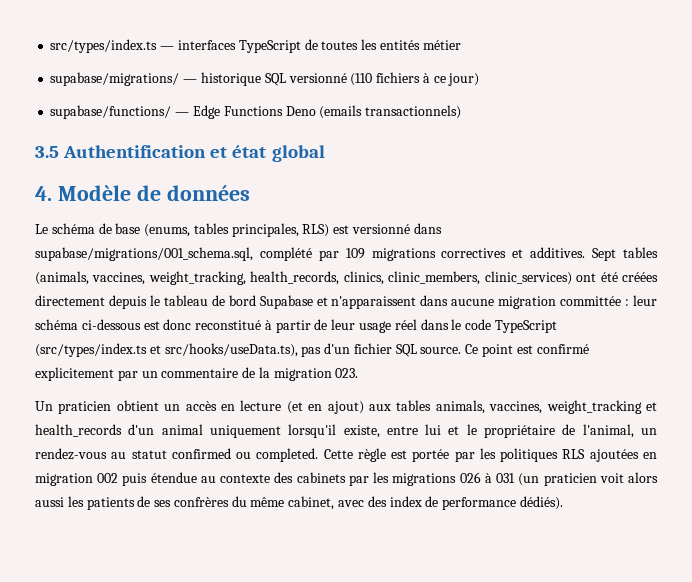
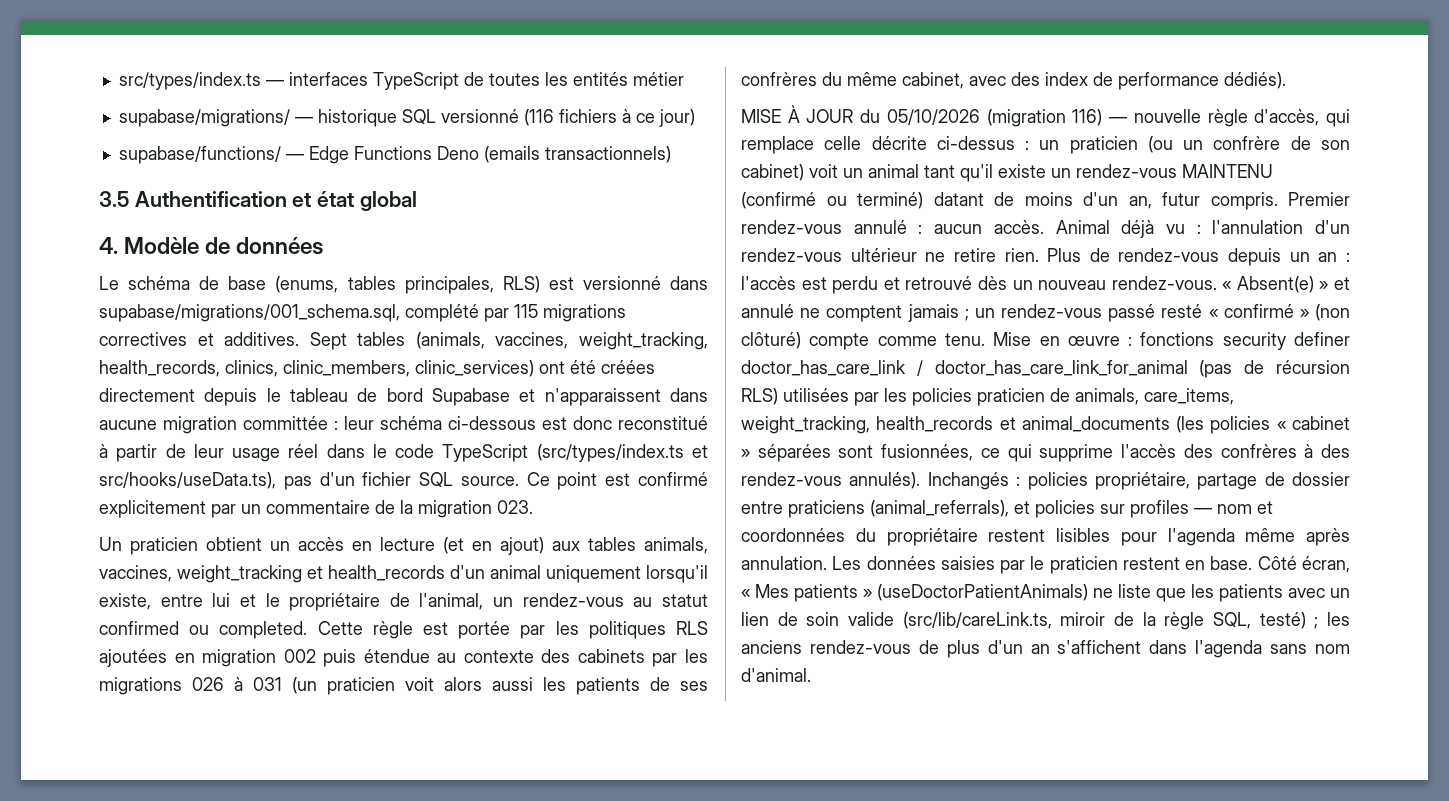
[350,73,373,86] (110 -> [523,109,554,126] (116
[345,248,365,259] 109 -> [514,304,538,318] 115
(563, 503) none -> [741,105,1350,127] [741,136,1350,154] [741,164,1273,182] [741,192,1350,210] [741,220,1350,238] [741,248,1350,266] [741,276,1350,294] [741,304,1350,322] [741,332,1350,350] [741,360,1350,378] [741,388,1234,406] [741,416,1350,434] [741,444,1350,462] [741,472,1350,490] [741,500,1273,518] [741,528,1350,546] [741,556,1350,574] [741,584,1350,602] [741,612,1350,630] [741,640,1350,658] [741,668,811,682] // MISE À JOUR du 05/10/2026 (migration 116) — nouvelle règle d'accès, qui remplace celle décrite ci-dessus : un praticien (ou un confrère de son cabinet) voit un animal tant qu'il existe un rendez-vous MAINTENU (confirmé ou terminé) datant de moins d'un an, futur compris. Premier rendez-vous annulé : aucun accès. Animal déjà vu : l'annulation d'un rendez-vous ultérieur ne retire rien. Plus de rendez-vous depuis un an : l'accès est perdu et retrouvé dès un nouveau rendez-vous. « Absent(e) » et annulé ne comptent jamais ; un rendez-vous passé resté « confirmé » (non clôturé) compte comme tenu. Mise en œuvre : fonctions security definer doctor_has_care_link / doctor_has_care_link_for_animal (pas de récursion RLS) utilisées par les policies praticien de animals, care_items, weight_tracking, health_records et animal_documents (les policies « cabinet » séparées sont fusionnées, ce qui supprime l'accès des confrères à des rendez-vous annulés). Inchangés : policies propriétaire, partage de dossier entre praticiens (animal_referrals), et policies sur profiles — nom et coordonnées du propriétaire restent lisibles pour l'agenda même après annulation. Les données saisies par le praticien restent en base. Côté écran, « Mes patients » (useDoctorPatientAnimals) ne liste que les patients avec un lien de soin valide (src/lib/careLink.ts, miroir de la règle SQL, testé) ; les anciens rendez-vous de plus d'un an s'affichent dans l'agenda sans nom d'animal.

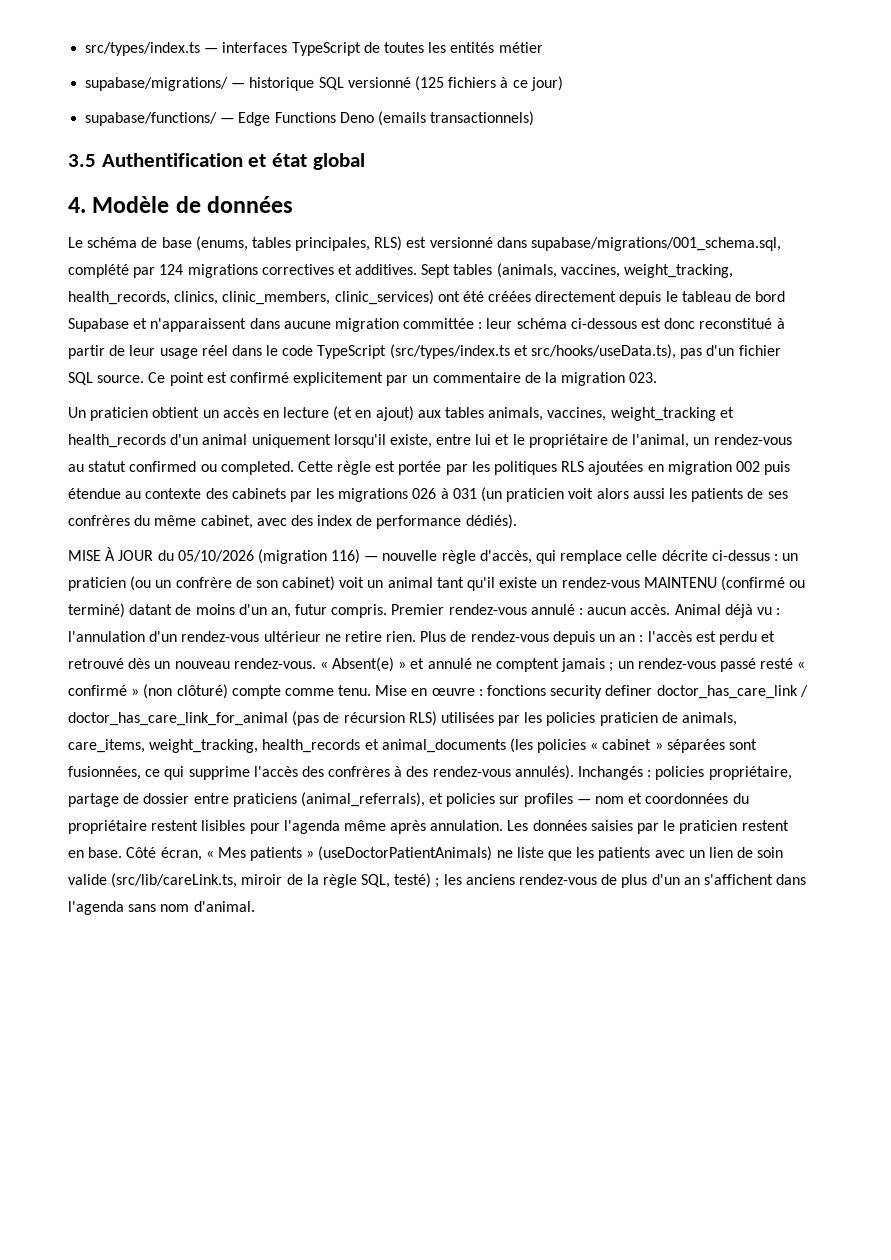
[523,109,554,126] (116 -> [414,76,444,91] (125
[514,304,538,318] 115 -> [159,264,184,275] 124

